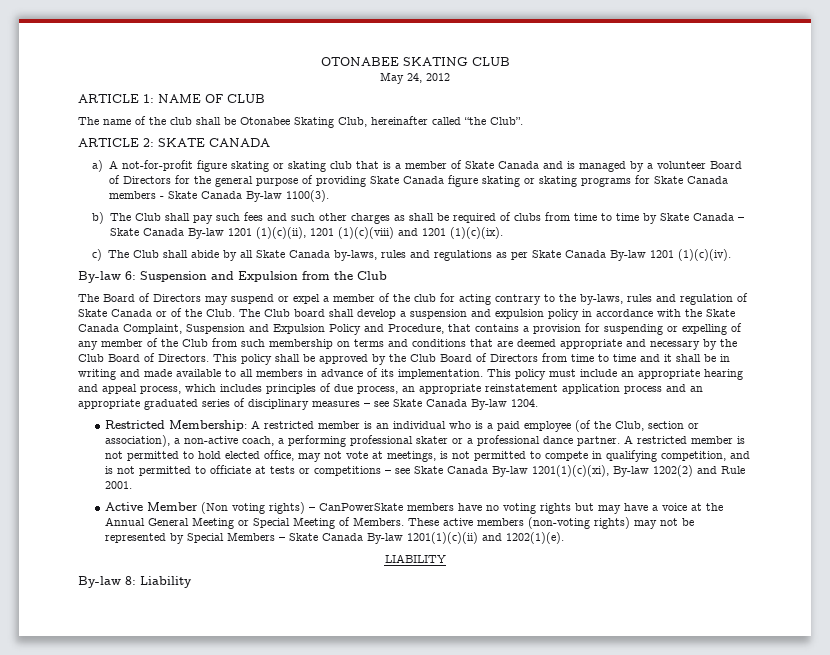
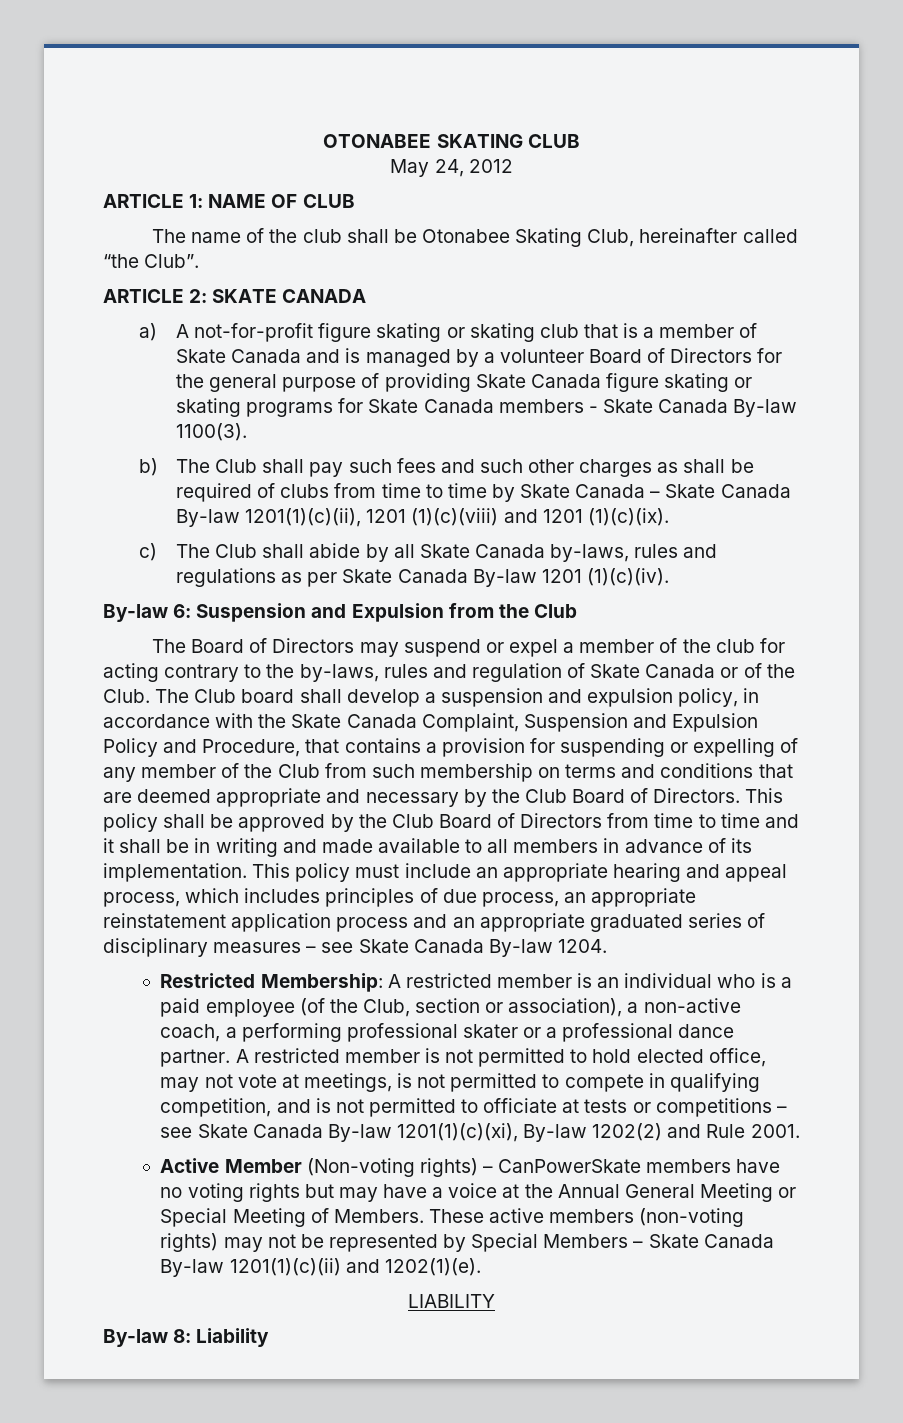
[228,227,307,239] 1201 (1)(c)(ii), -> [245,508,362,527] 1201(1)(c)(ii),
[548,309,579,320] policy -> [678,688,739,707] policy,
[201,502,266,514] (Non voting -> [306,1158,415,1177] (Non-voting

